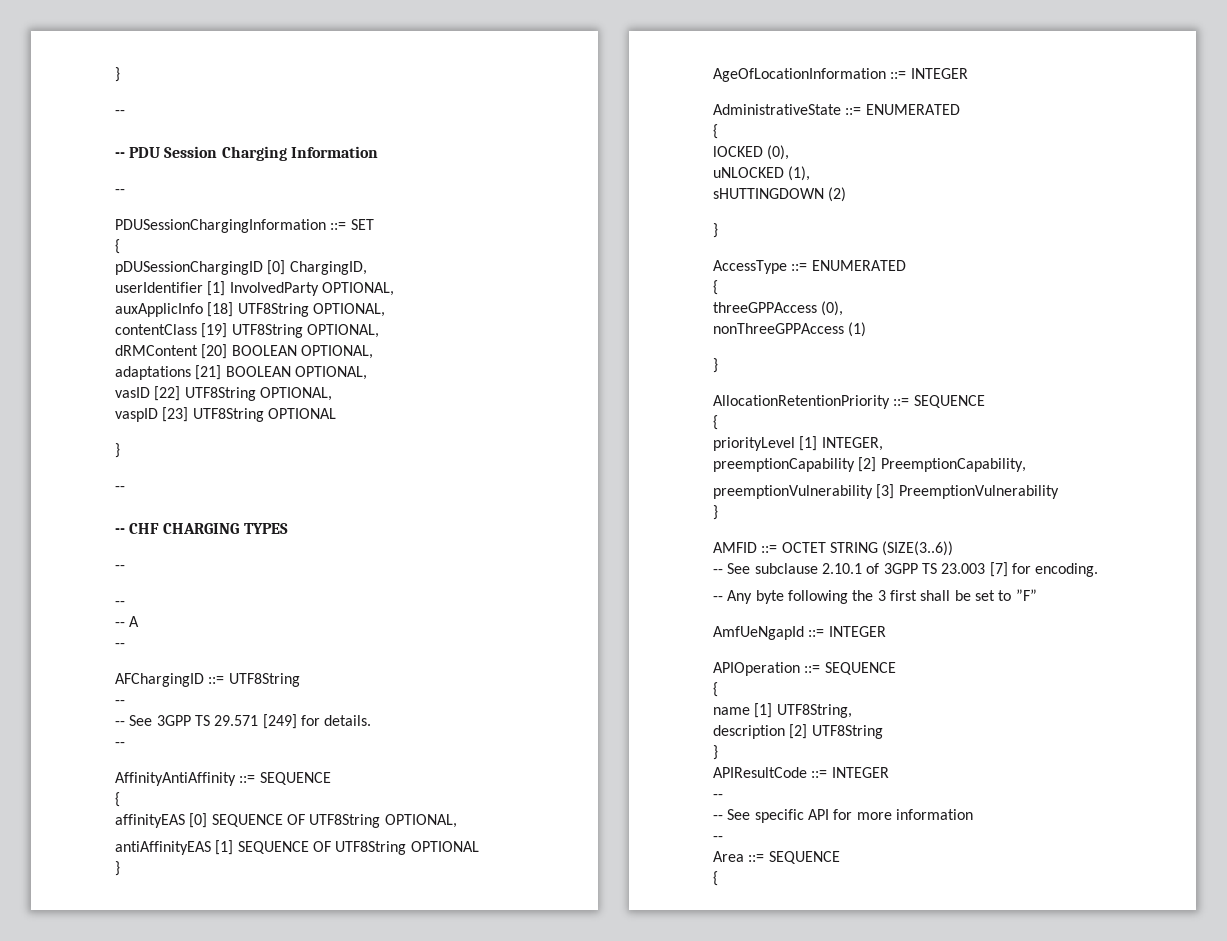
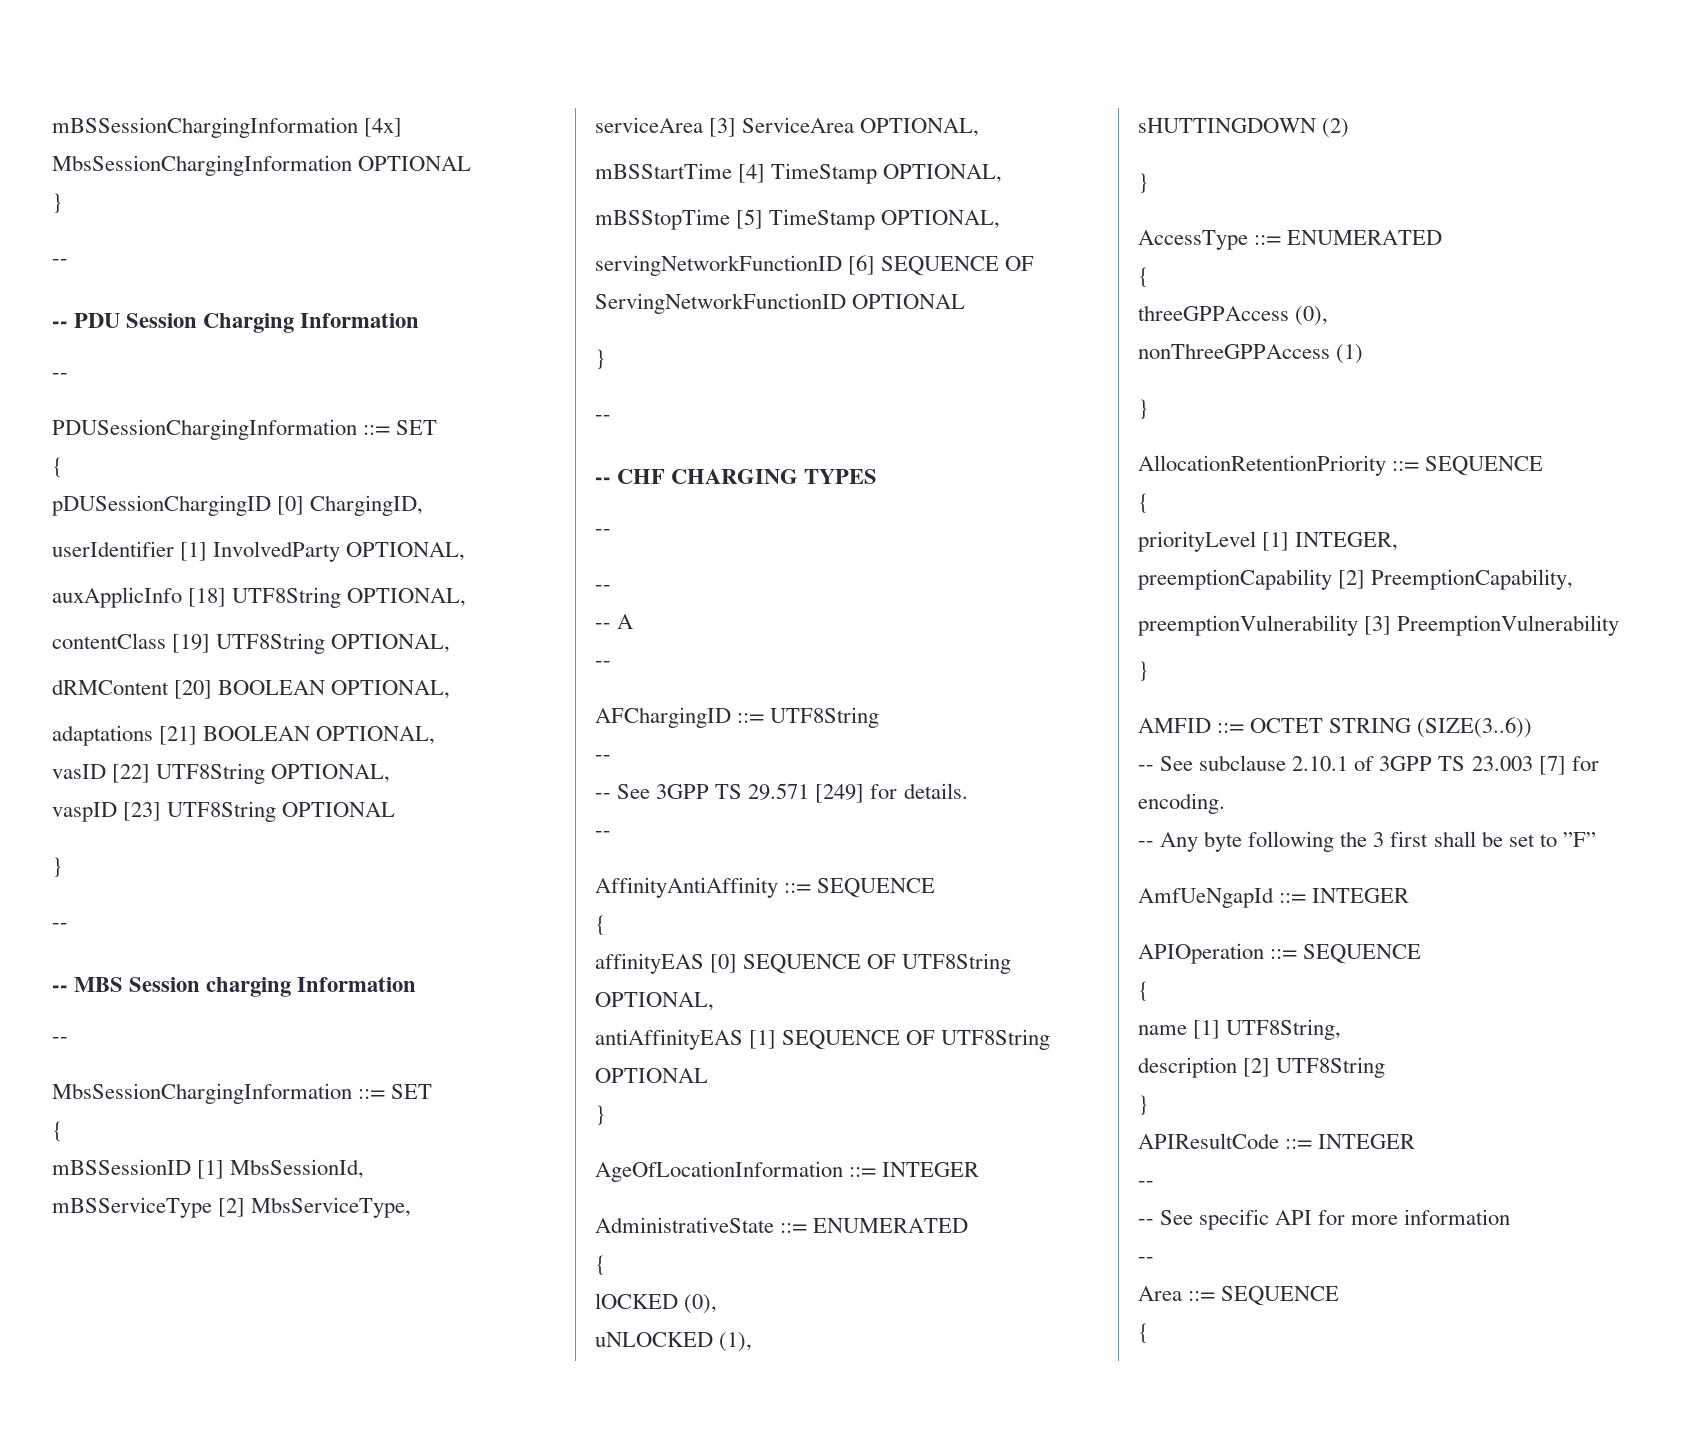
(115, 74) none -> [52,117,403,138] [52,155,472,176] mBSSessionChargingInformation [4x] MbsSessionChargingInformation OPTIONAL //
(125, 488) none -> [52,977,417,997] [52,1037,68,1043] [52,1083,433,1104] [52,1121,63,1141] [52,1159,365,1179] [52,1197,412,1218] [595,117,980,137] [595,163,1003,184] [595,209,1001,230] [595,255,1035,276] [595,293,966,314] [595,349,606,369] [595,415,611,421] // -- MBS Session charging Information // -- // MbsSessionChargingInformation ::= SET // { // mBSSessionID [1] MbsSessionId, // mBSServiceType [2] MbsServiceType, // serviceArea [3] ServiceArea OPTIONAL, // mBSStartTime [4] TimeStamp OPTIONAL, // mBSStopTime [5] TimeStamp OPTIONAL, // servingNetworkFunctionID [6] SEQUENCE OF ServingNetworkFunctionID OPTIONAL // } // --

